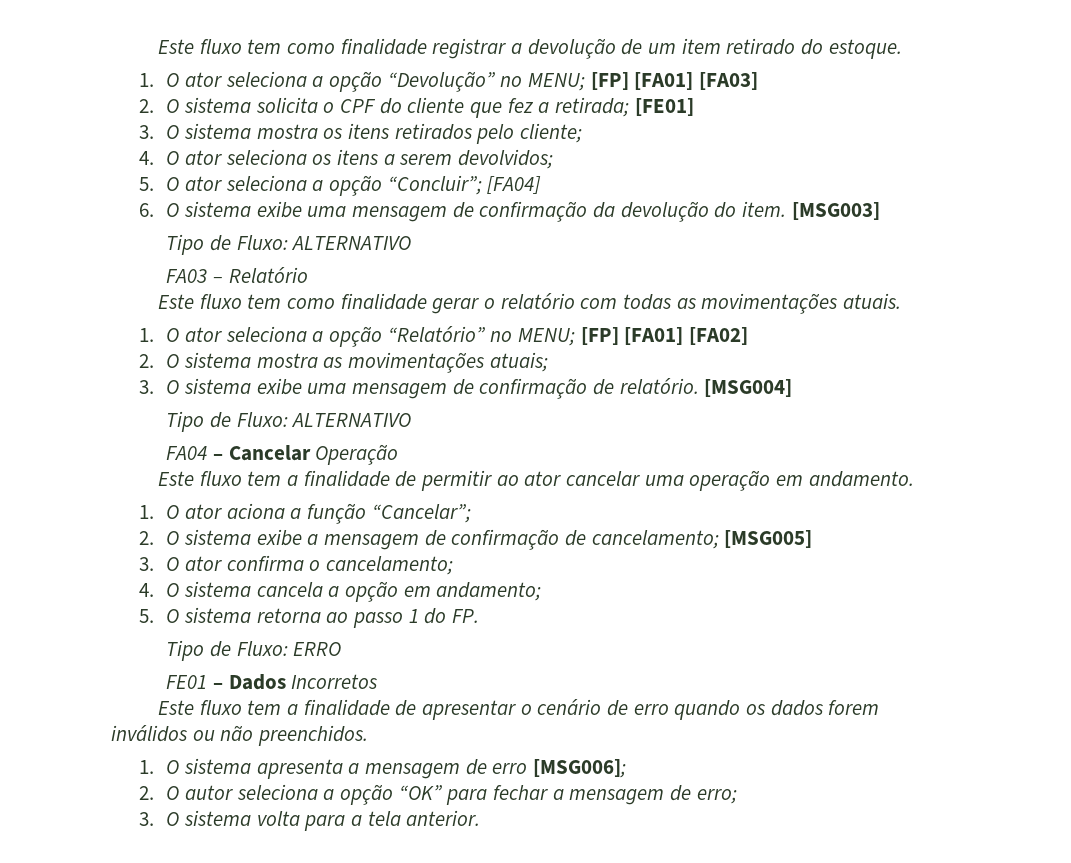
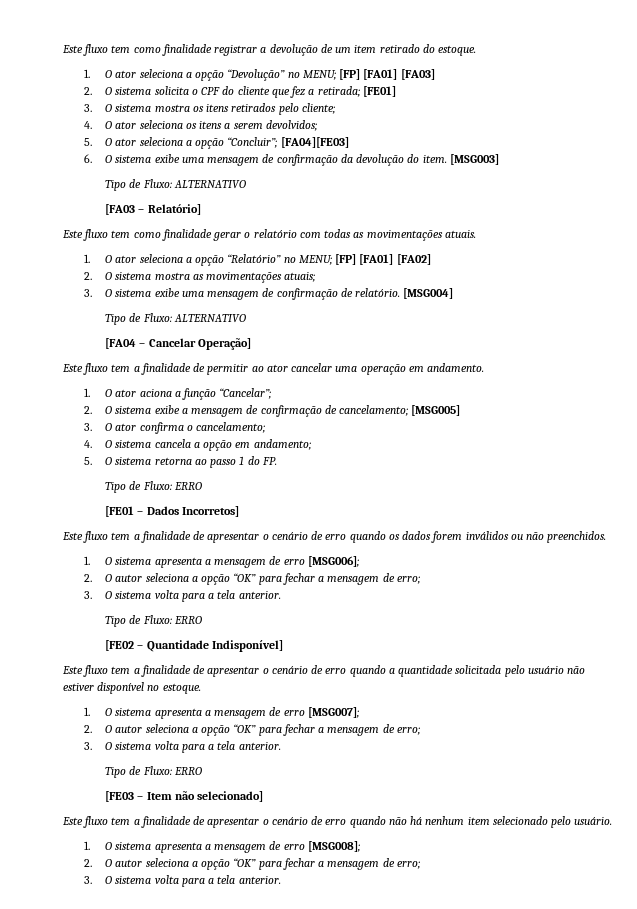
[487,176,542,194] [FA04] -> [280,137,349,148] [FA04][FE03]
[166,267,308,283] FA03 – Relatório -> [105,204,201,215] [FA03 – Relatório]
[166,446,208,460] FA04 -> [105,338,137,349] [FA04
[315,444,399,465] Operação -> [197,338,251,350] Operação]
[166,675,208,689] FE01 -> [105,506,135,517] [FE01
[291,674,378,689] Incorretos -> [181,506,239,517] Incorretos]
(481, 818) none -> [105,615,202,627] [105,640,283,652] [62,665,586,677] [63,682,201,694] [84,707,359,719] [84,724,420,736] [84,741,281,753] [105,766,202,778] [105,791,264,802] [62,816,613,828] [84,841,360,853] [84,858,420,870] [84,875,281,887] // Tipo de Fluxo: ERRO // [FE02 – Quantidade Indisponível] // Este fluxo tem a finalidade de apresentar o cenário de erro quando a quantidade solicitada pelo usuário não estiver disponível no estoque. // 1. O sistema apresenta a mensagem de erro [MSG007]; // 2. O autor seleciona a opção “OK” para fechar a mensagem de erro; // 3. O sistema volta para a tela anterior. // Tipo de Fluxo: ERRO // [FE03 – Item não selecionado] // Este fluxo tem a finalidade de apresentar o cenário de erro quando não há nenhum item selecionado pelo usuário. // 1. O sistema apresenta a mensagem de erro [MSG008]; // 2. O autor seleciona a opção “OK” para fechar a mensagem de erro; // 3. O sistema volta para a tela anterior.

